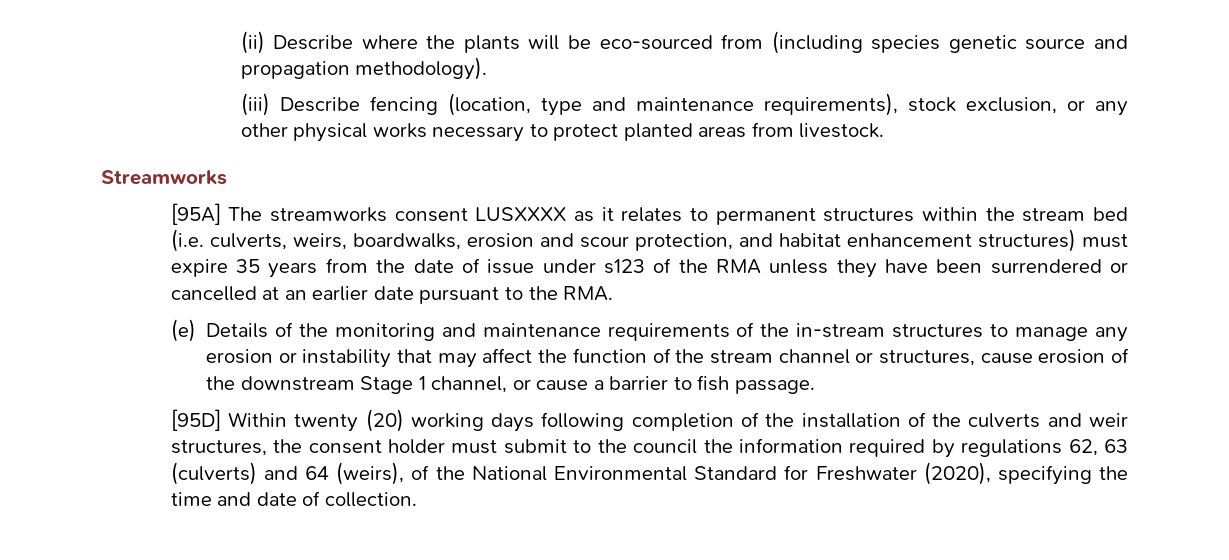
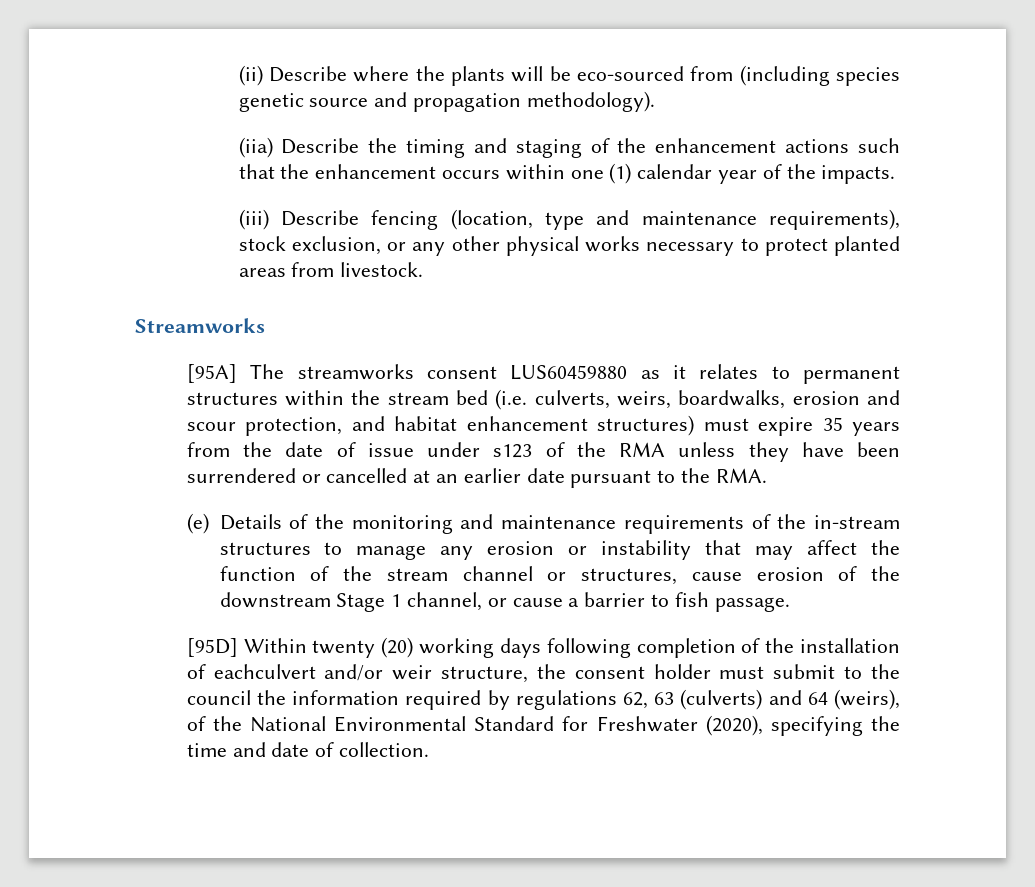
(488, 68) none -> [238,137,901,158] [238,163,896,184] // (iia) Describe the timing and staging of the enhancement actions such that the enhancement occurs within one (1) calendar year of the impacts.
[475,207,567,221] LUSXXXX -> [510,365,628,380] LUS60459880
[932,413,1129,428] [170,440,267,456] the culverts and weir structures, -> [213,664,529,683] eachculvert and/or weir structure,

